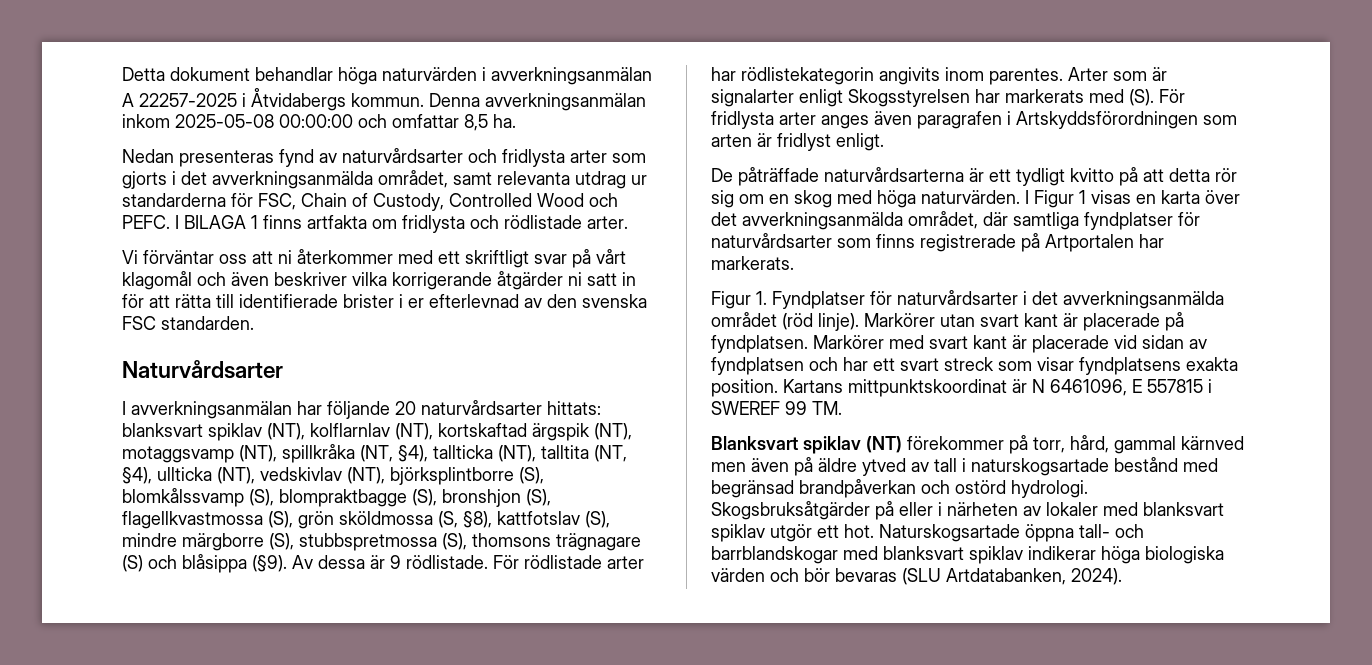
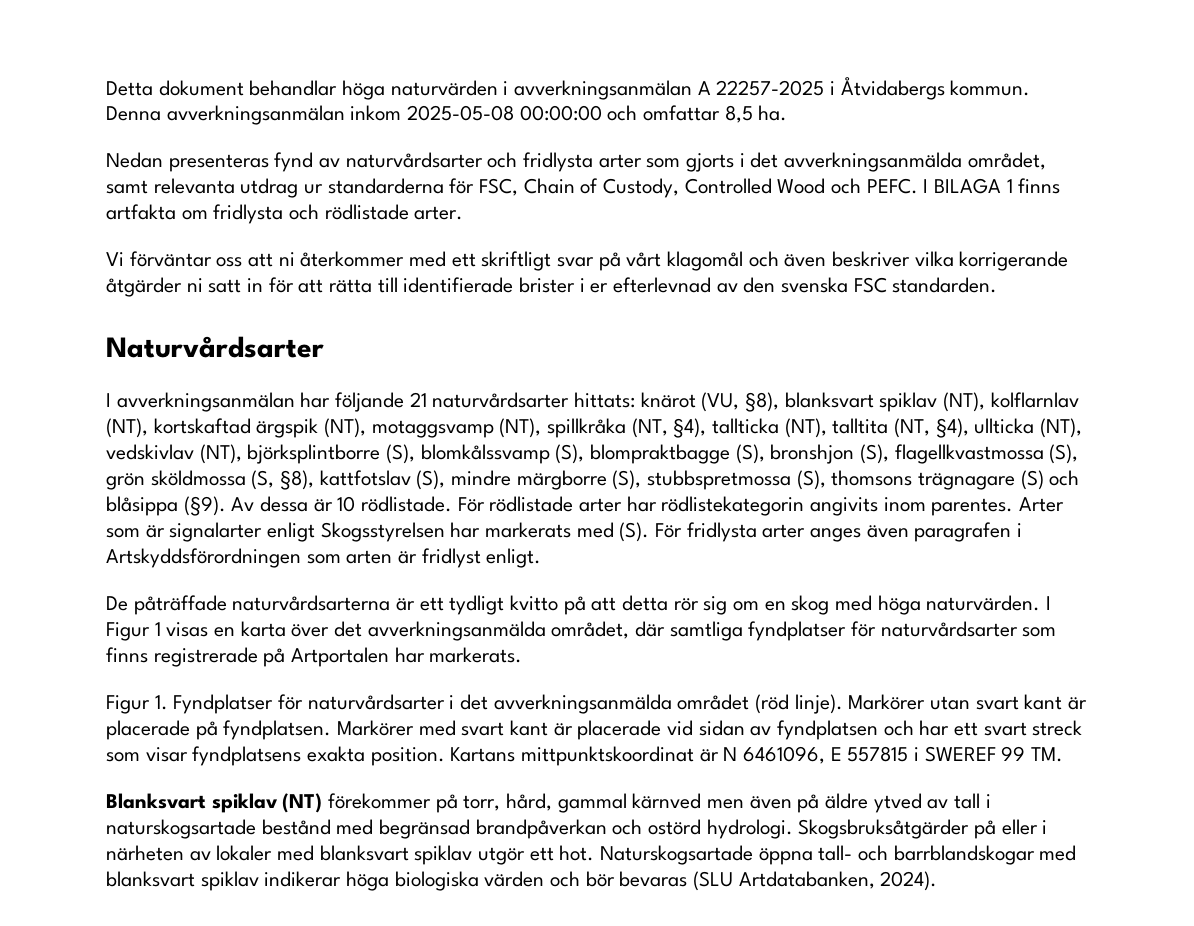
[395,401,416,415] 20 -> [409,392,427,407] 21
(601, 408) none -> [640,392,780,412] knärot (VU, §8),
[390,555,401,569] 9 -> [337,496,356,512] 10

